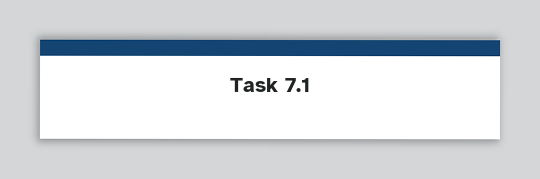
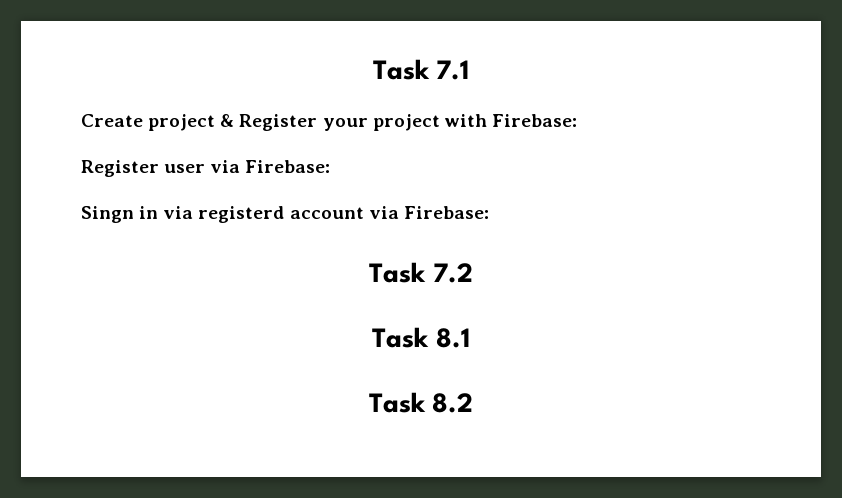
(311, 85) none -> [81,114,577,131] [81,160,331,177] [81,206,489,223] [369,262,473,283] [372,327,470,348] [368,392,474,413] // Create project & Register your project with Firebase: // Register user via Firebase: // Singn in via registerd account via Firebase: // Task 7.2 // Task 8.1 // Task 8.2

